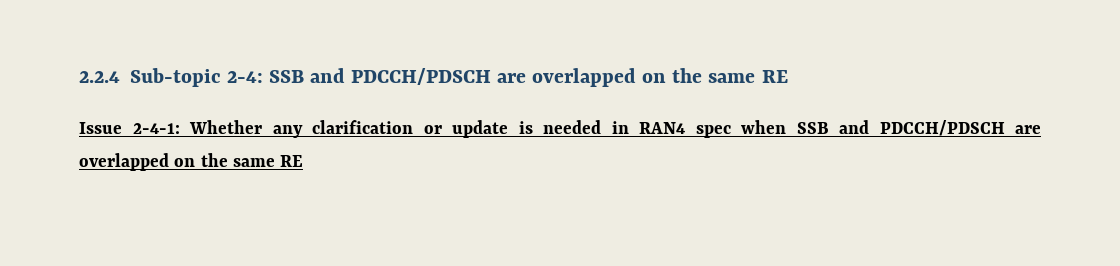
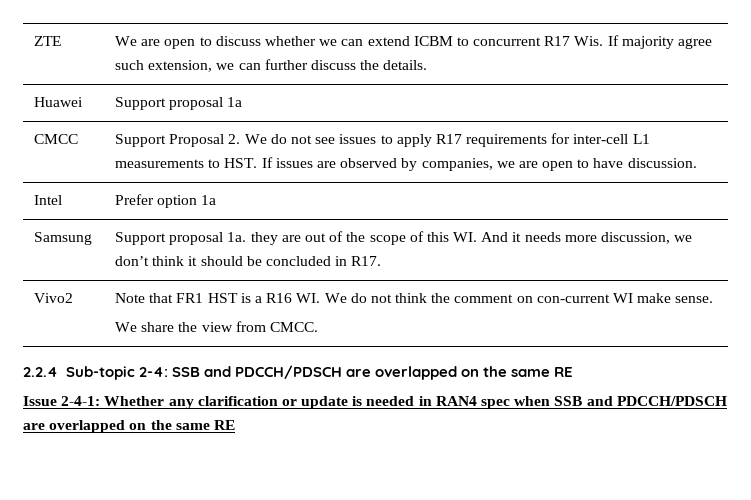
(79, 77) none -> [34,36,62,46] [115,35,712,49] [115,59,428,72] [34,97,84,107] [115,97,243,110] [34,134,79,144] [115,133,650,147] [115,157,697,171] [34,195,63,205] [115,194,217,208] [34,232,93,245] [115,231,693,245] [115,256,382,266] [34,293,74,303] [115,293,714,303] [115,321,318,332] ZTE | We are open to discuss whether we can extend ICBM to concurrent R17 Wis. If majority agree such extension, we can further discuss the details. // Huawei | Support proposal 1a // CMCC | Support Proposal 2. We do not see issues to apply R17 requirements for inter-cell L1 measurements to HST. If issues are observed by companies, we are open to have discussion. // Intel | Prefer option 1a // Samsung | Support proposal 1a. they are out of the scope of this WI. And it needs more discussion, we don’t think it should be concluded in R17. // Vivo2 | Note that FR1 HST is a R16 WI. We do not think the comment on con-current WI make sense. // We share the view from CMCC. //

